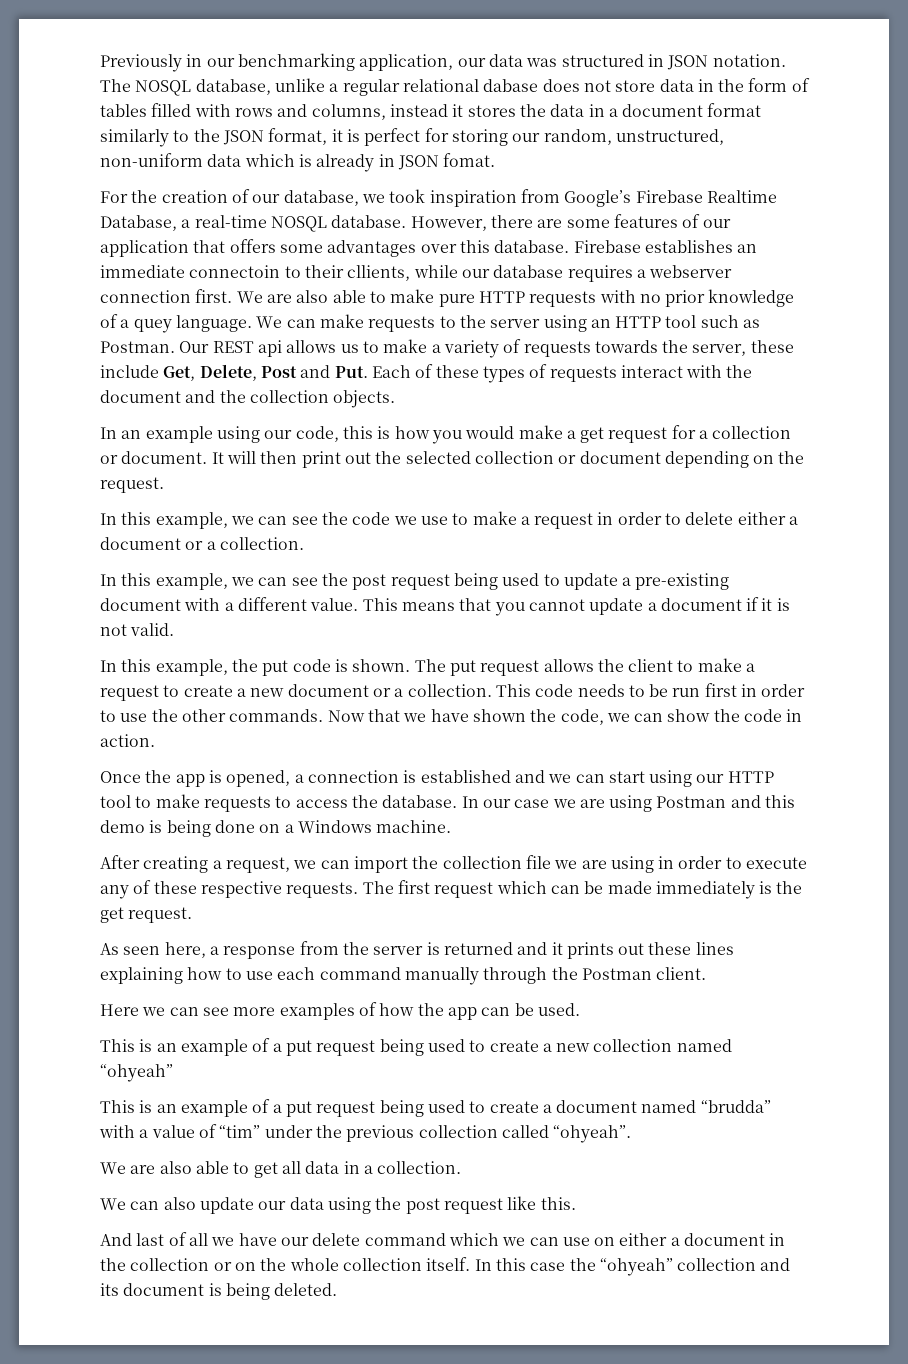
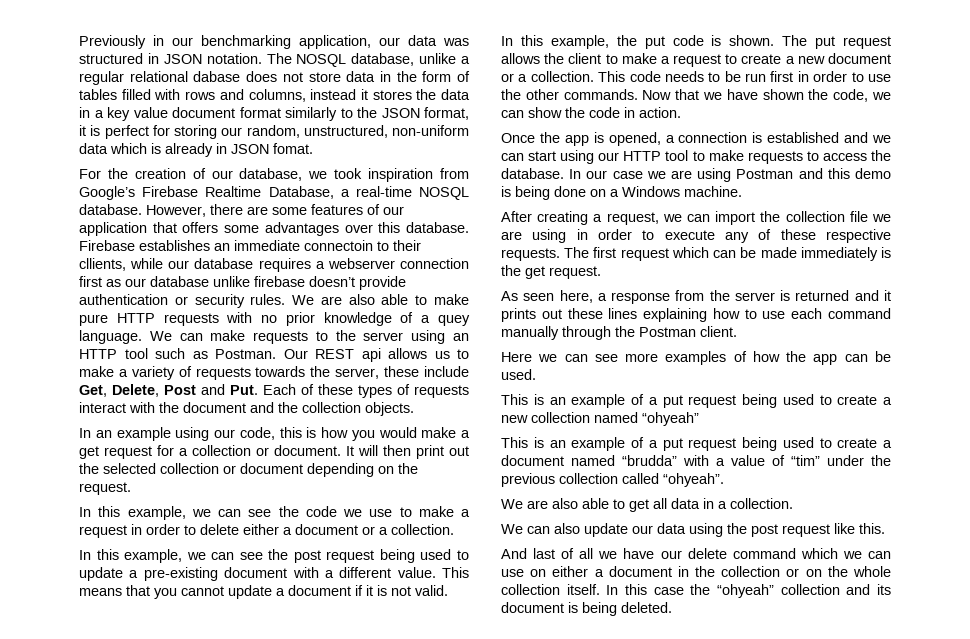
(618, 112) none -> [107,107,168,121] key value
[195,289,233,303] first. -> [79,276,406,290] [79,294,286,308] first as our database unlike firebase doesn’t provide authentication or security rules.

